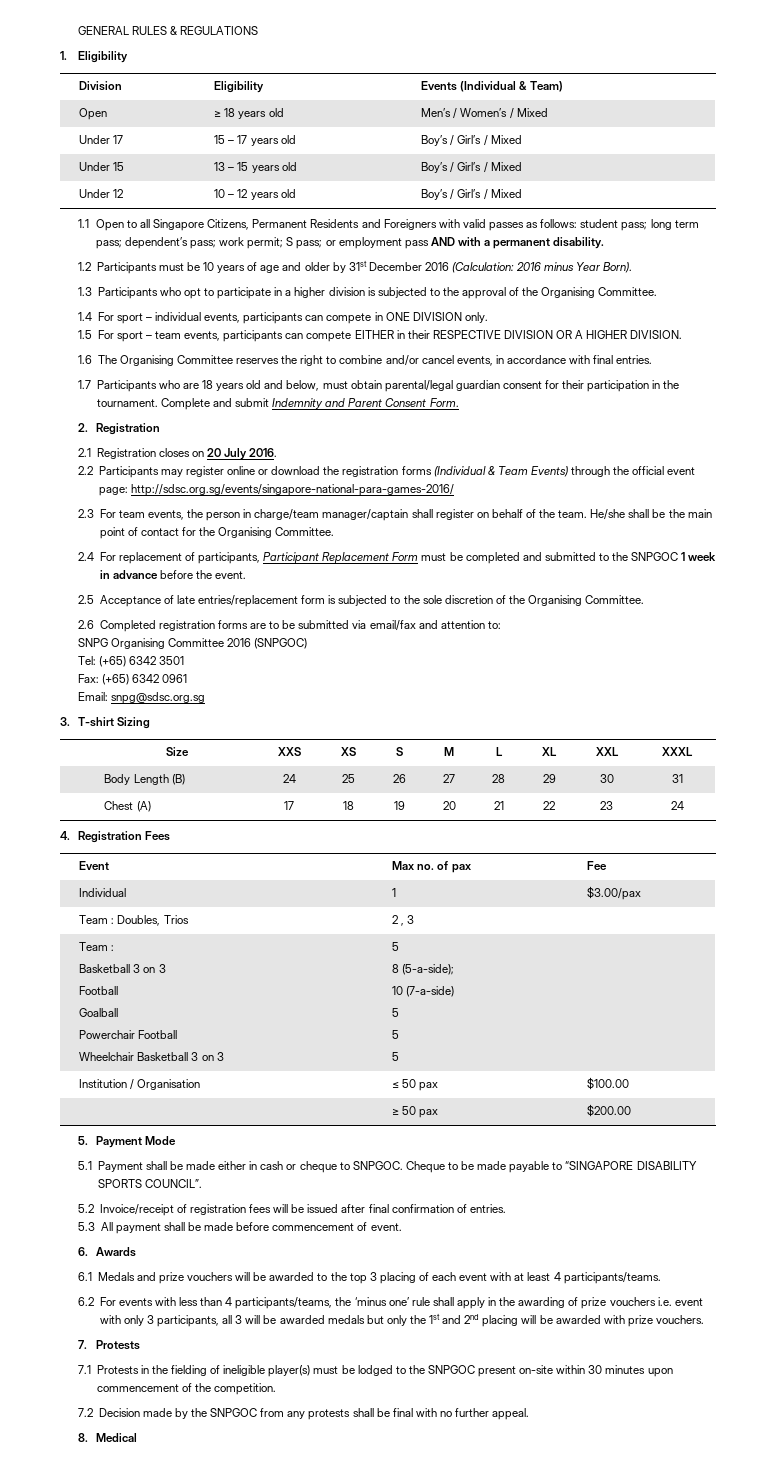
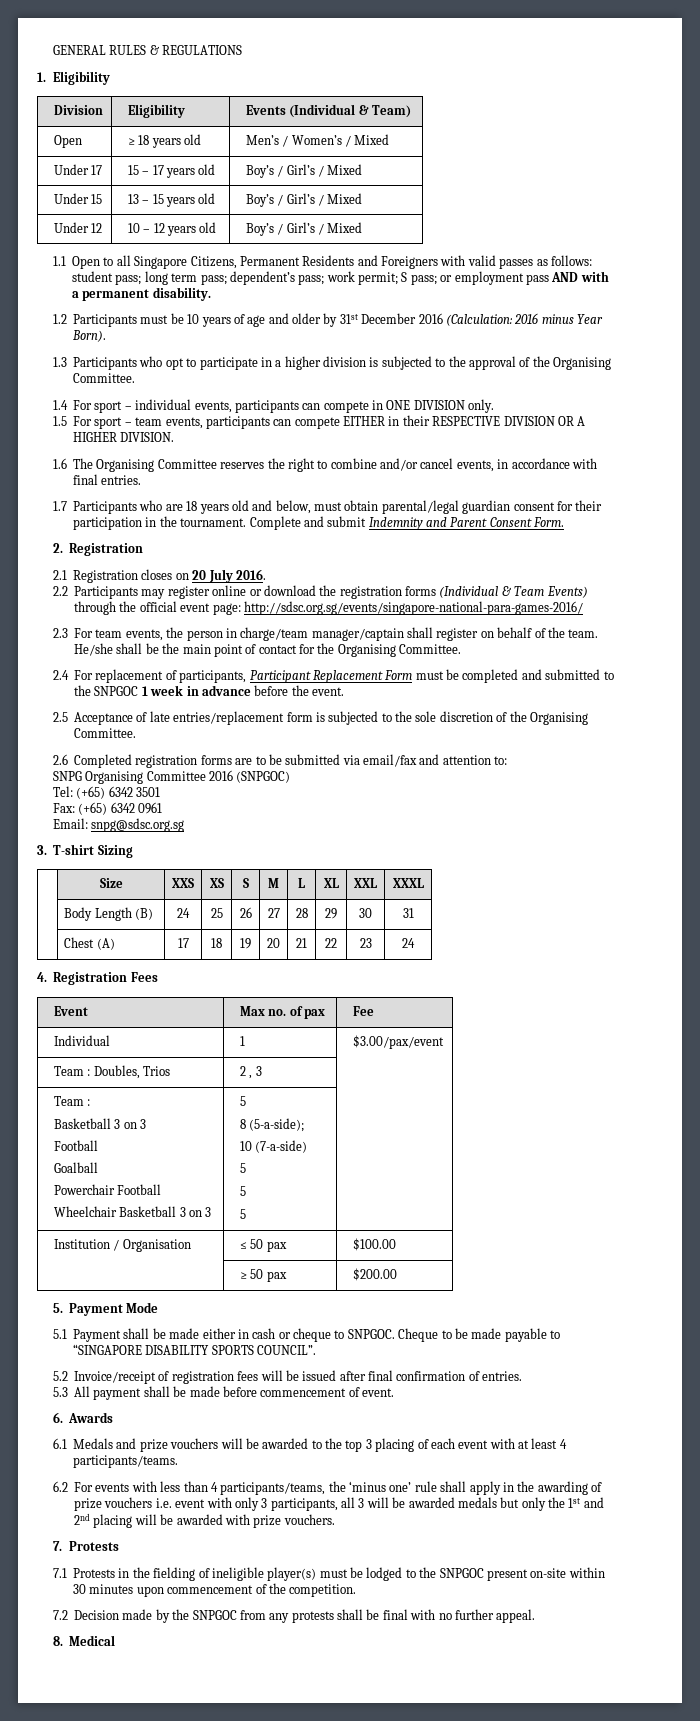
[587,886,642,900] $3.00/pax -> [352,1035,444,1049] $3.00/pax/event

